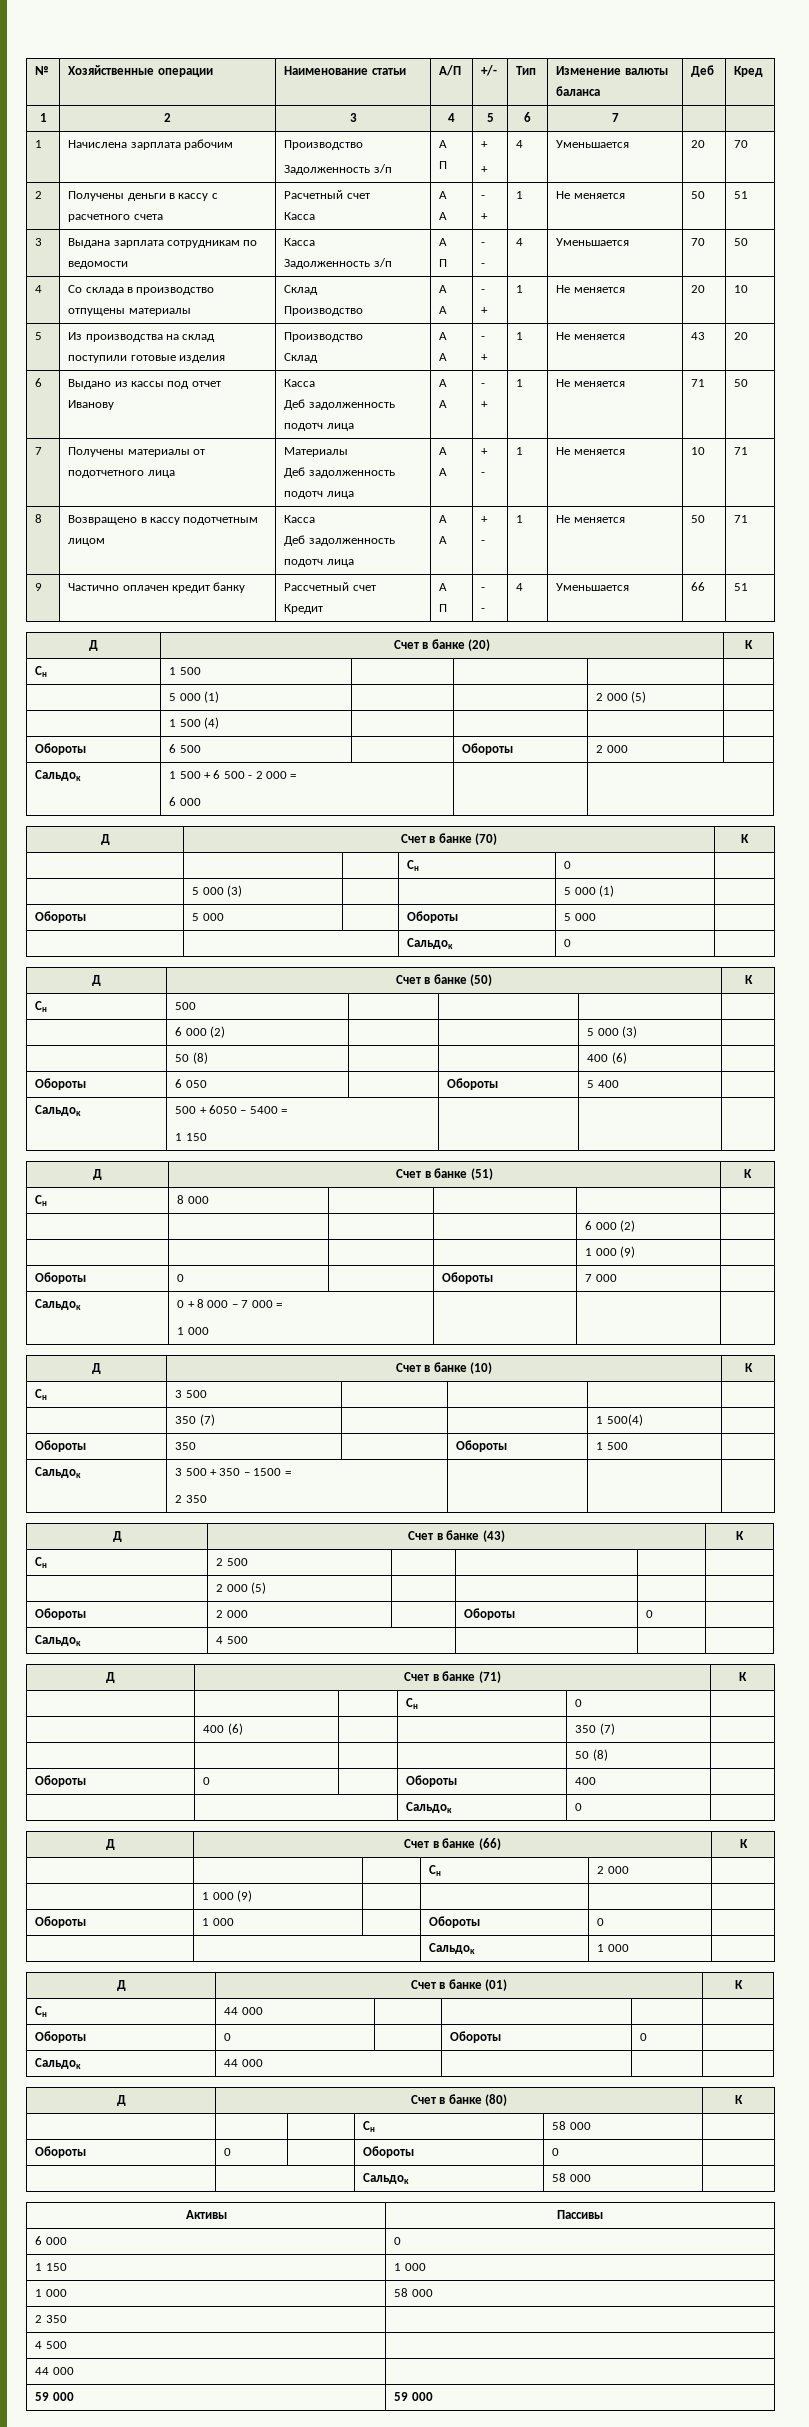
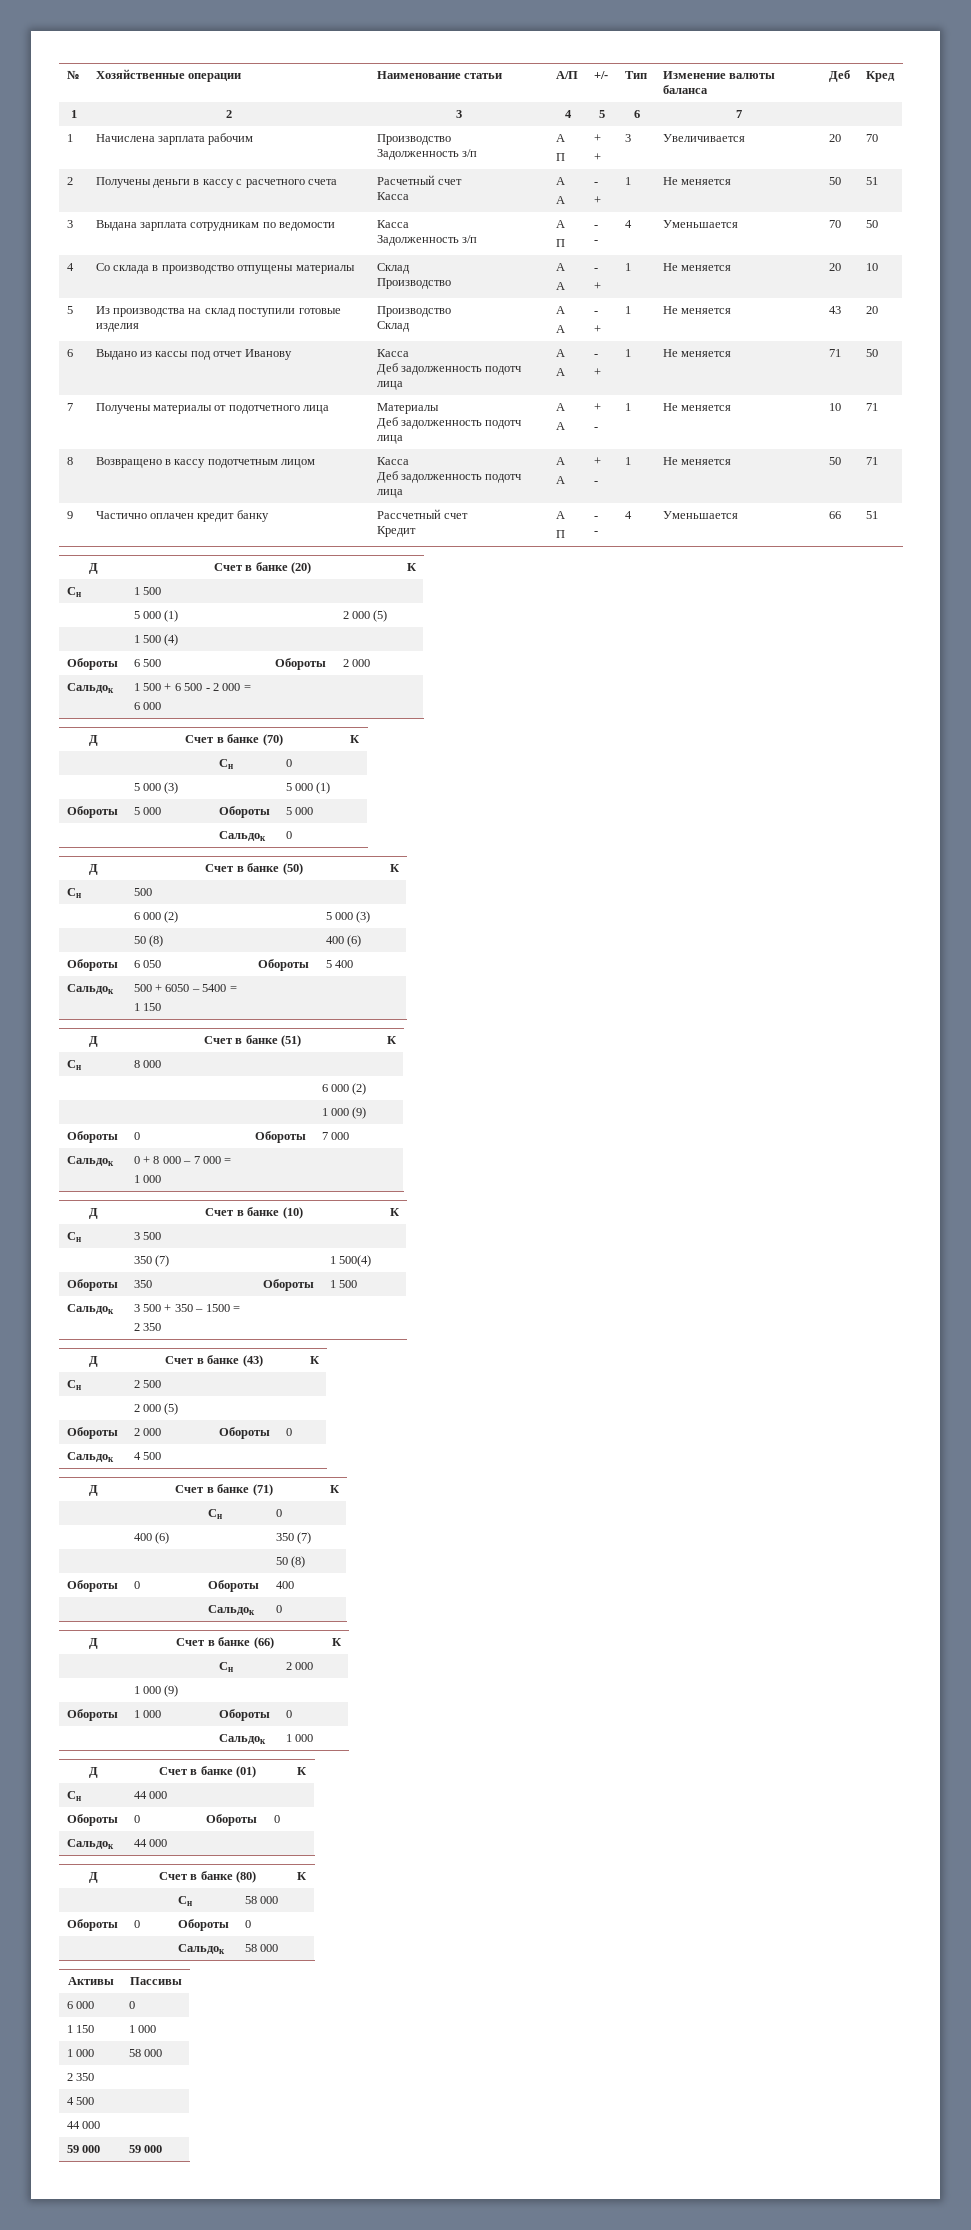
[516,140,524,148] [556,140,630,148] 4 | Уменьшается -> [624,134,631,142] [662,134,745,142] 3 | Увеличивается

